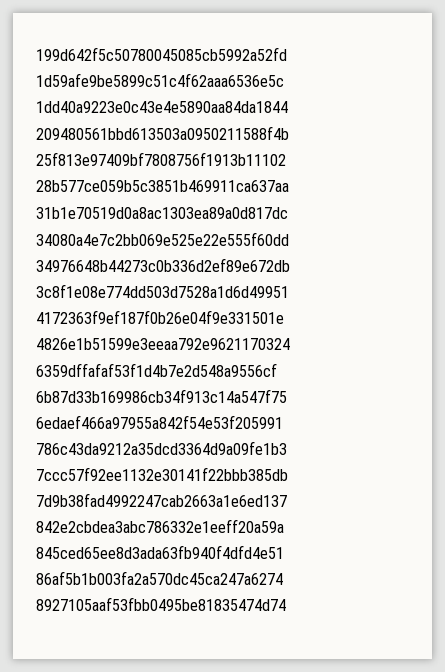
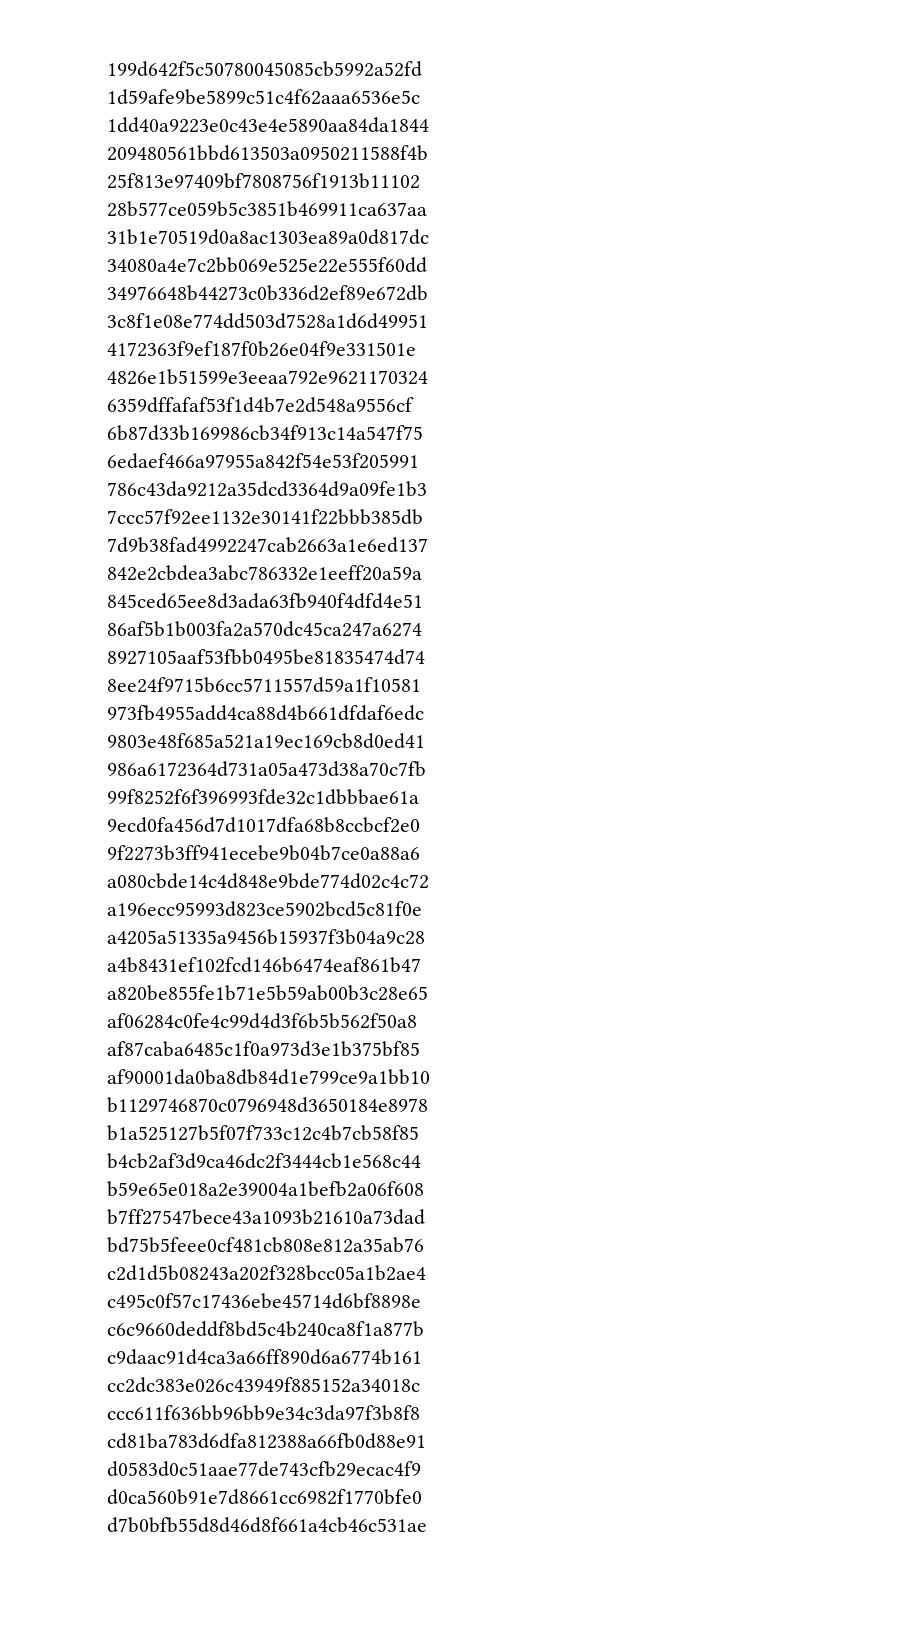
(286, 604) none -> [107,677,421,693] [107,705,424,721] [107,733,425,749] [107,761,426,777] [107,789,419,805] [107,817,420,833] [107,845,420,861] [107,873,429,889] [107,901,422,917] [107,929,425,945] [107,957,421,973] [107,985,428,1001] [107,1013,417,1029] [107,1041,420,1057] [107,1069,430,1085] [107,1097,428,1113] [107,1125,419,1141] [107,1153,421,1169] [107,1181,424,1197] [107,1209,425,1225] [107,1237,424,1253] [107,1265,426,1281] [107,1293,421,1309] [107,1321,424,1337] [107,1349,422,1365] [107,1377,420,1393] [107,1405,420,1421] [107,1433,426,1449] [107,1461,421,1477] [107,1489,422,1505] [107,1517,427,1533] // 8ee24f9715b6cc5711557d59a1f10581 // 973fb4955add4ca88d4b661dfdaf6edc // 9803e48f685a521a19ec169cb8d0ed41 // 986a6172364d731a05a473d38a70c7fb // 99f8252f6f396993fde32c1dbbbae61a // 9ecd0fa456d7d1017dfa68b8ccbcf2e0 // 9f2273b3ff941ecebe9b04b7ce0a88a6 // a080cbde14c4d848e9bde774d02c4c72 // a196ecc95993d823ce5902bcd5c81f0e // a4205a51335a9456b15937f3b04a9c28 // a4b8431ef102fcd146b6474eaf861b47 // a820be855fe1b71e5b59ab00b3c28e65 // af06284c0fe4c99d4d3f6b5b562f50a8 // af87caba6485c1f0a973d3e1b375bf85 // af90001da0ba8db84d1e799ce9a1bb10 // b1129746870c0796948d3650184e8978 // b1a525127b5f07f733c12c4b7cb58f85 // b4cb2af3d9ca46dc2f3444cb1e568c44 // b59e65e018a2e39004a1befb2a06f608 // b7ff27547bece43a1093b21610a73dad // bd75b5feee0cf481cb808e812a35ab76 // c2d1d5b08243a202f328bcc05a1b2ae4 // c495c0f57c17436ebe45714d6bf8898e // c6c9660deddf8bd5c4b240ca8f1a877b // c9daac91d4ca3a66ff890d6a6774b161 // cc2dc383e026c43949f885152a34018c // ccc611f636bb96bb9e34c3da97f3b8f8 // cd81ba783d6dfa812388a66fb0d88e91 // d0583d0c51aae77de743cfb29ecac4f9 // d0ca560b91e7d8661cc6982f1770bfe0 // d7b0bfb55d8d46d8f661a4cb46c531ae

